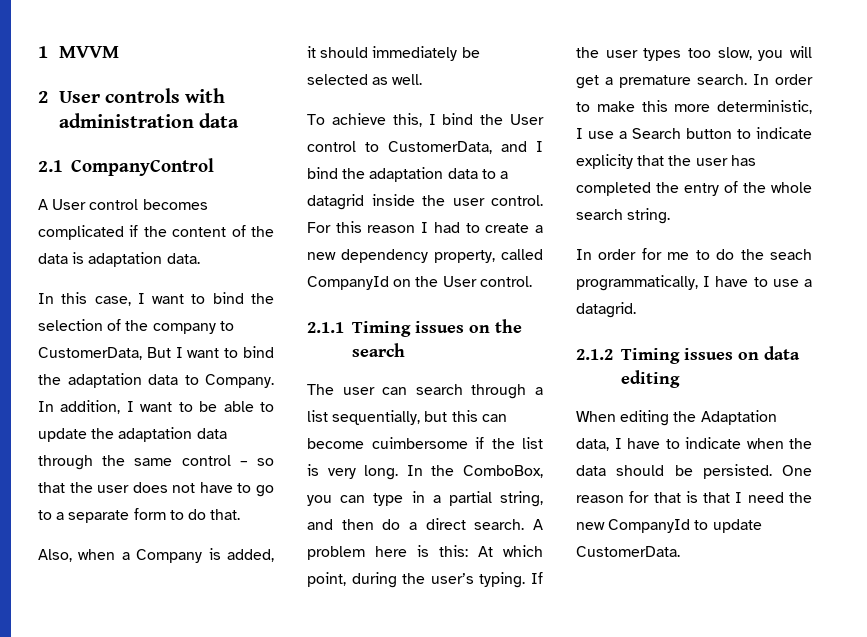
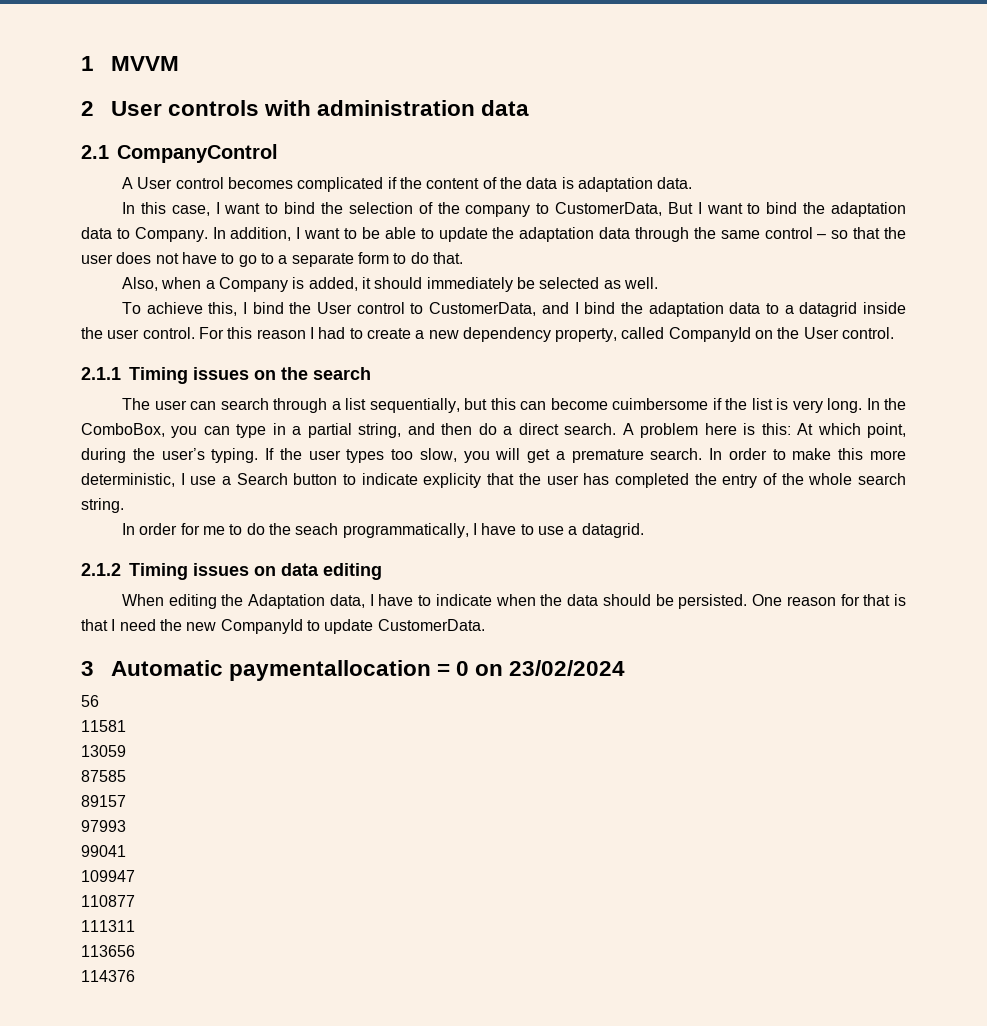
(680, 551) none -> [81,660,626,681] [81,695,99,707] [81,720,126,732] [81,745,126,757] [81,770,126,782] [81,795,126,807] [81,820,126,832] [81,845,126,857] [81,870,135,882] [81,895,135,907] [81,920,135,932] [81,945,135,957] [81,970,135,982] // 3 Automatic paymentallocation = 0 on 23/02/2024 // 56 // 11581 // 13059 // 87585 // 89157 // 97993 // 99041 // 109947 // 110877 // 111311 // 113656 // 114376

